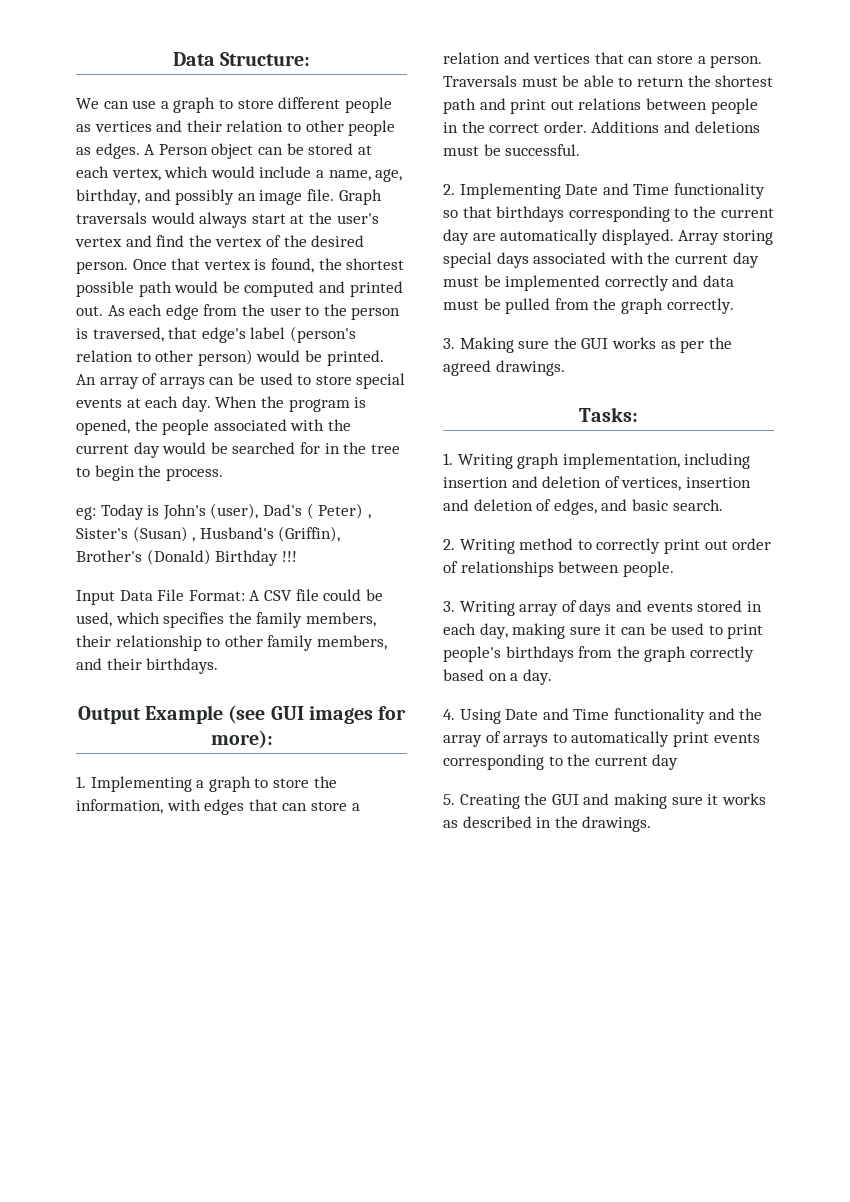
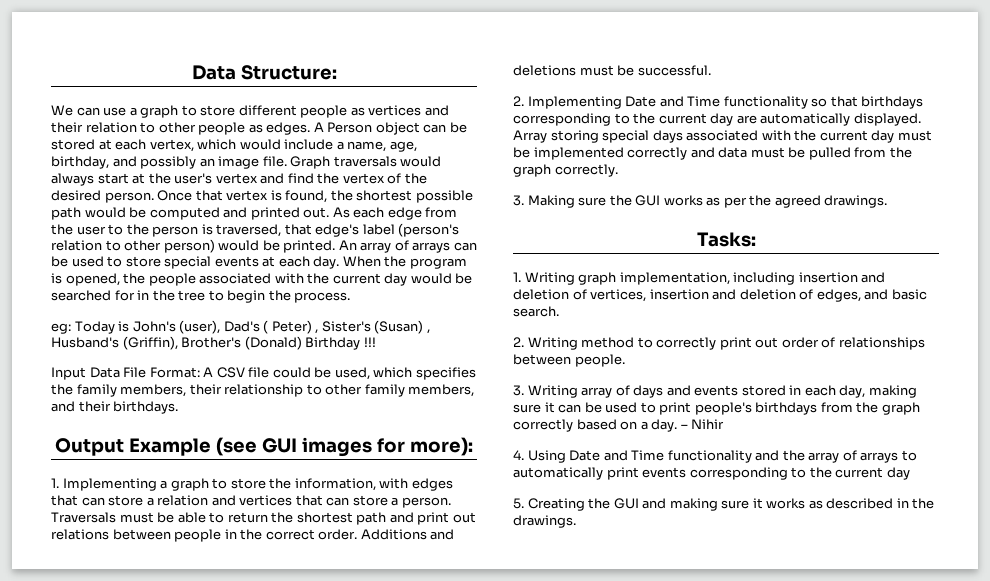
(552, 677) none -> [680,419,725,429] – Nihir

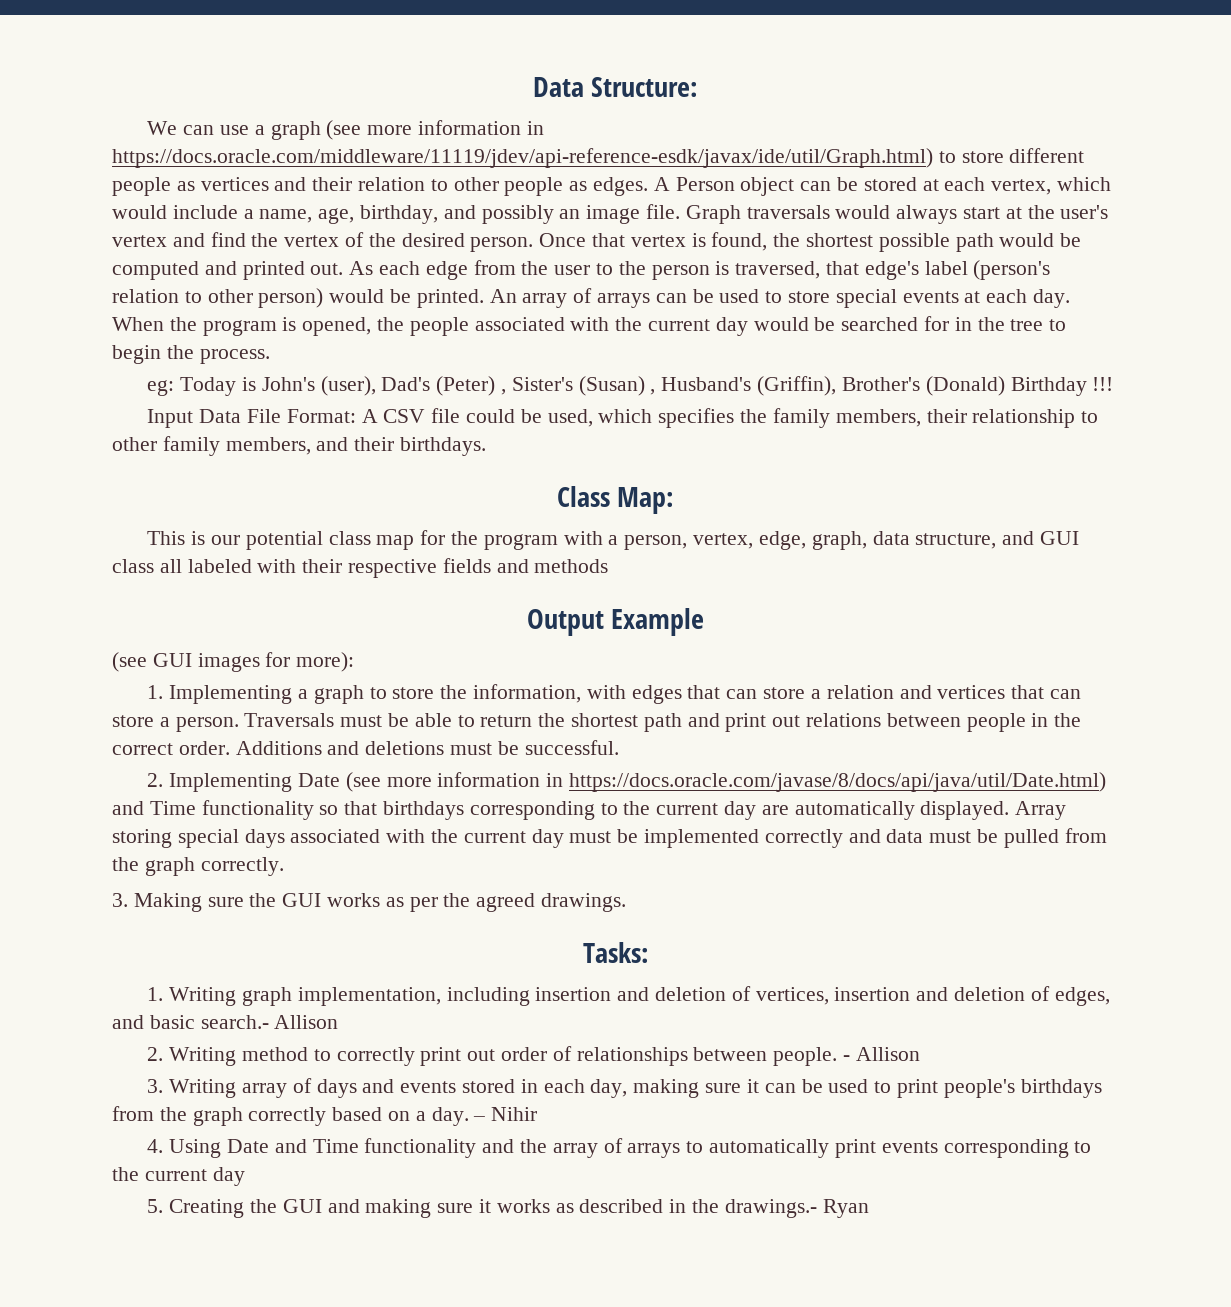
(179, 111) none -> [326,120,544,140] [112,148,933,168] (see more information in https://docs.oracle.com/middleware/11119/jdev/api-reference-esdk/javax/ide/util/Graph.html)
[263,320,312,334] ( Peter) -> [436,376,496,396] (Peter)
(179, 407) none -> [556,486,675,514] [147,530,1079,550] [112,558,609,578] // Class Map: // This is our potential class map for the program with a person, vertex, edge, graph, data structure, and GUI class all labeled with their respective fields and methods
(212, 447) none -> (705, 622) //
(657, 101) none -> [345,772,1107,792] (see more information in https://docs.oracle.com/javase/8/docs/api/java/util/Date.html)
[513,306,559,317] search. -> [200,1015,339,1029] search.- Allison
(625, 360) none -> [843,1047,920,1061] - Allison
[513,515,576,528] drawings. -> [724,1199,869,1218] drawings.- Ryan

